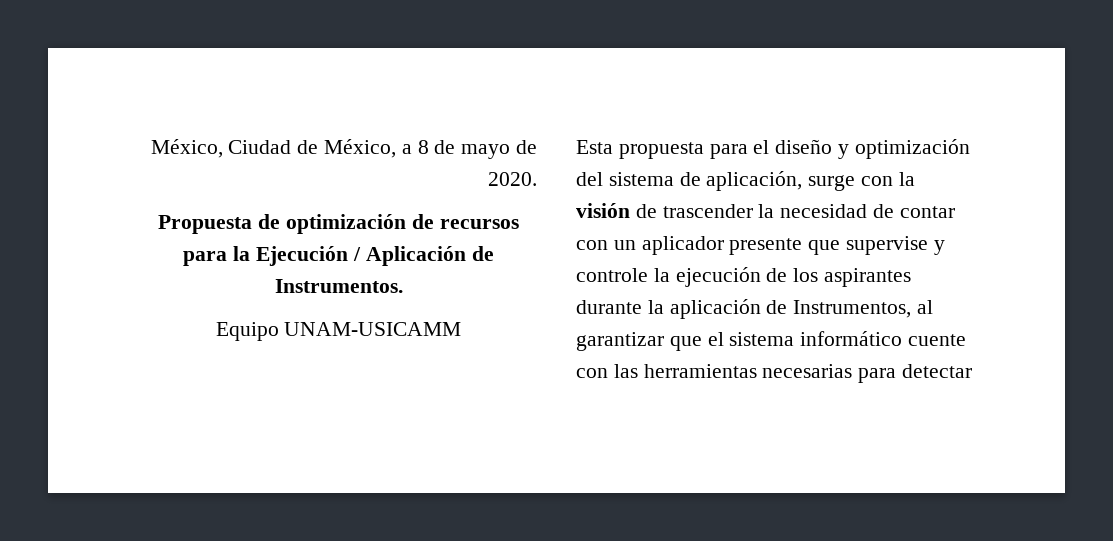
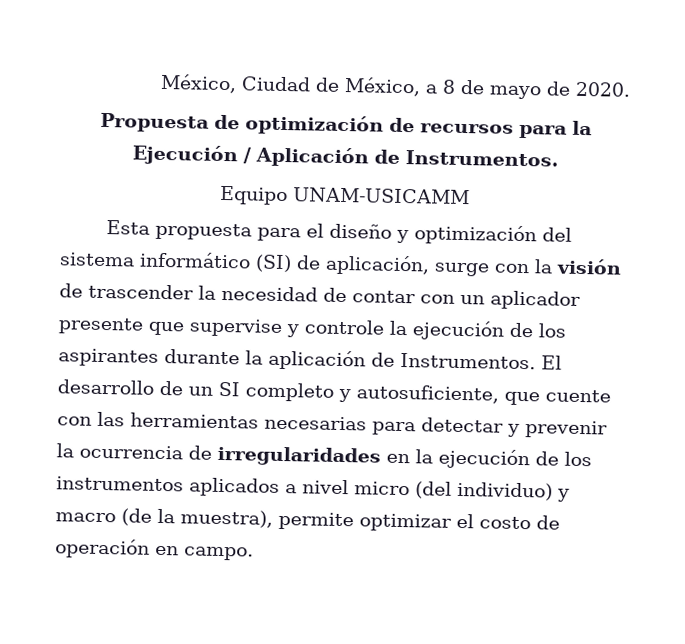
(674, 179) none -> [139,251,292,273] informático (SI)
[793,300,934,318] [576,331,903,351] Instrumentos, al garantizar que el sistema informático -> [400,352,562,370] [57,379,540,406] Instrumentos. El desarrollo de un SI completo y autosuficiente, que
(973, 371) none -> [507,420,608,439] [56,443,592,470] [56,476,570,502] [55,508,560,532] [55,538,254,561] y prevenir la ocurrencia de irregularidades en la ejecución de los instrumentos aplicados a nivel micro (del individuo) y macro (de la muestra), permite optimizar el costo de operación en campo.

